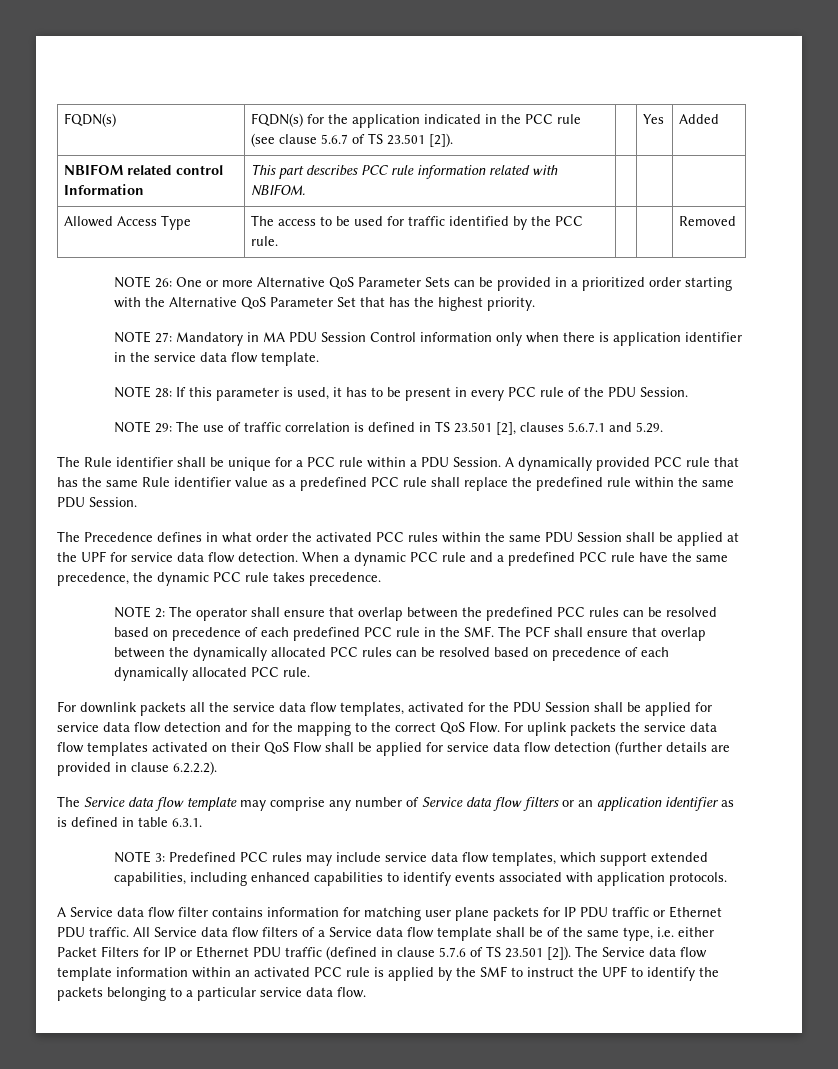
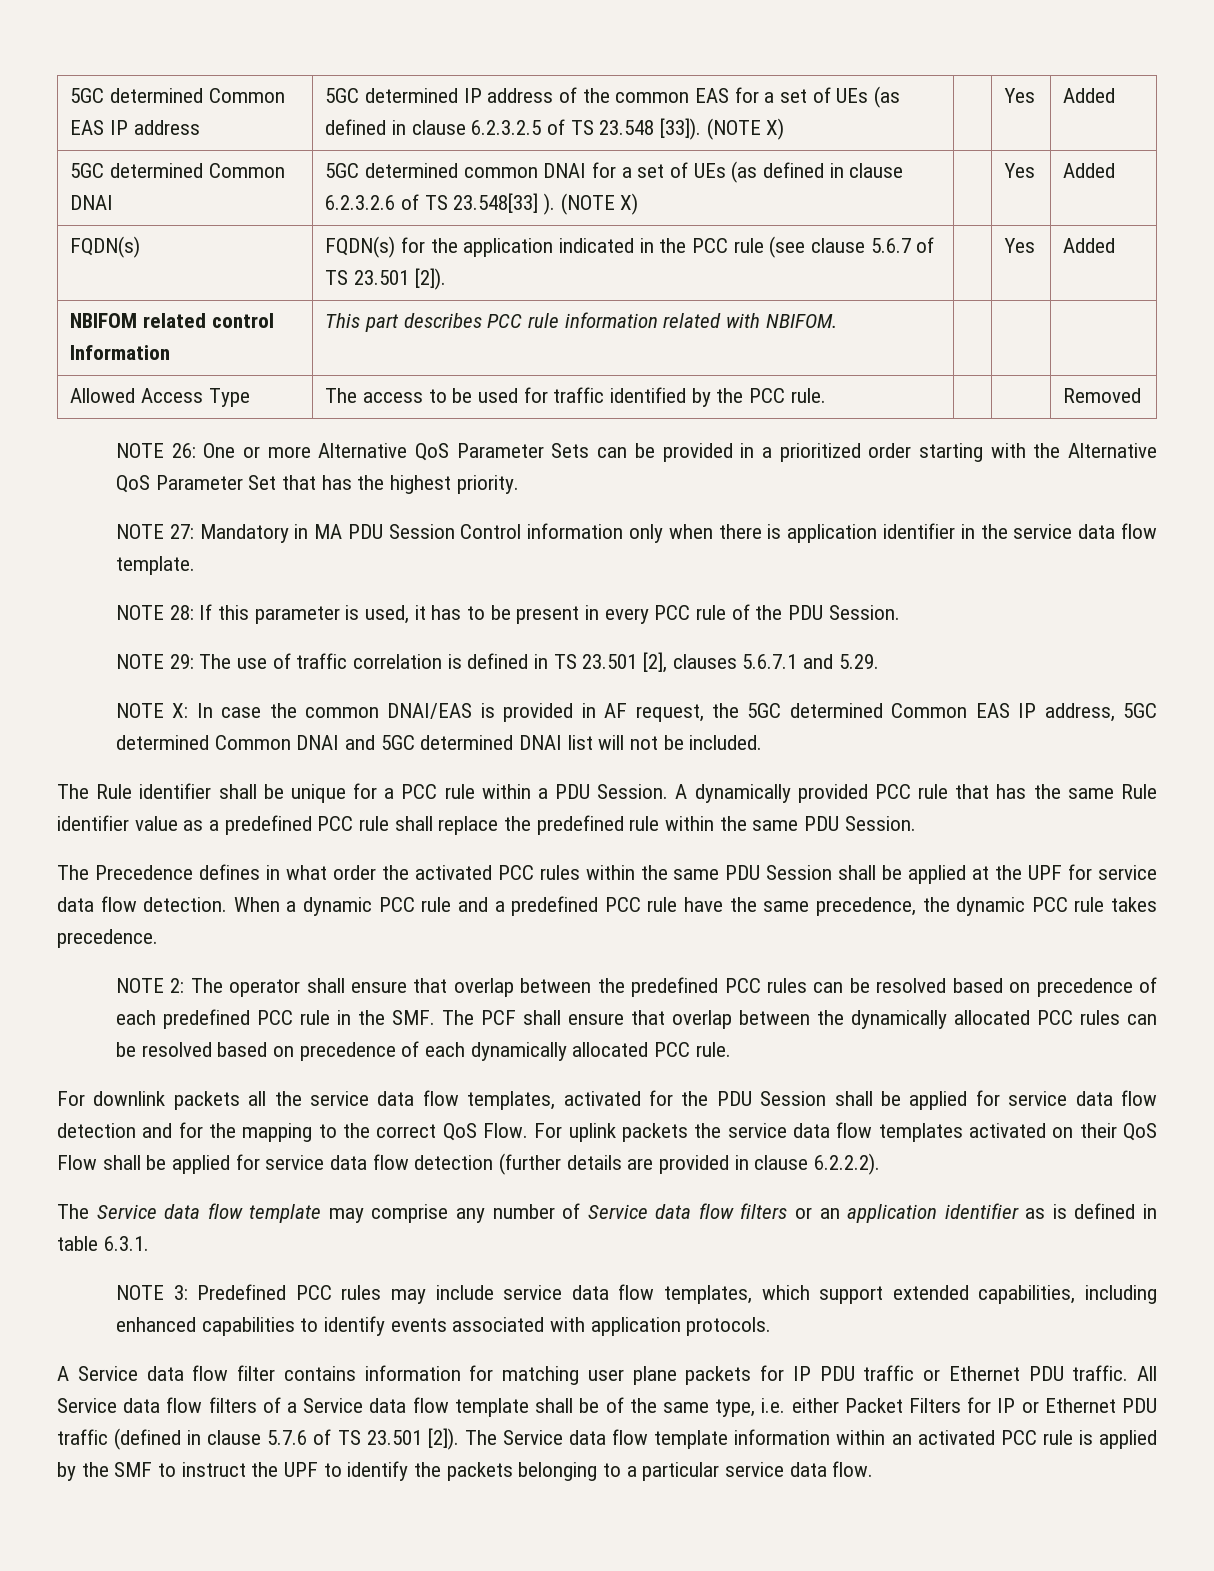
(64, 120) none -> [70,88,285,103] [70,120,200,135] [325,86,901,108] [325,118,785,140] [1004,88,1036,103] [1063,88,1116,103] [70,163,285,178] [70,195,114,210] [325,161,904,183] [325,193,639,215] [1004,163,1036,178] [1063,163,1116,178] 5GC determined Common EAS IP address | 5GC determined IP address of the common EAS for a set of UEs (as defined in clause 6.2.3.2.5 of TS 23.548 [33]). (NOTE X) | | Yes | Added // 5GC determined Common DNAI | 5GC determined common DNAI for a set of UEs (as defined in clause 6.2.3.2.6 of TS 23.548[33] ). (NOTE X) | | Yes | Added //
(663, 427) none -> [115,703,1157,722] [115,735,763,750] // NOTE X: In case the common DNAI/EAS is provided in AF request, the 5GC determined Common EAS IP address, 5GC determined Common DNAI and 5GC determined DNAI list will not be included.

